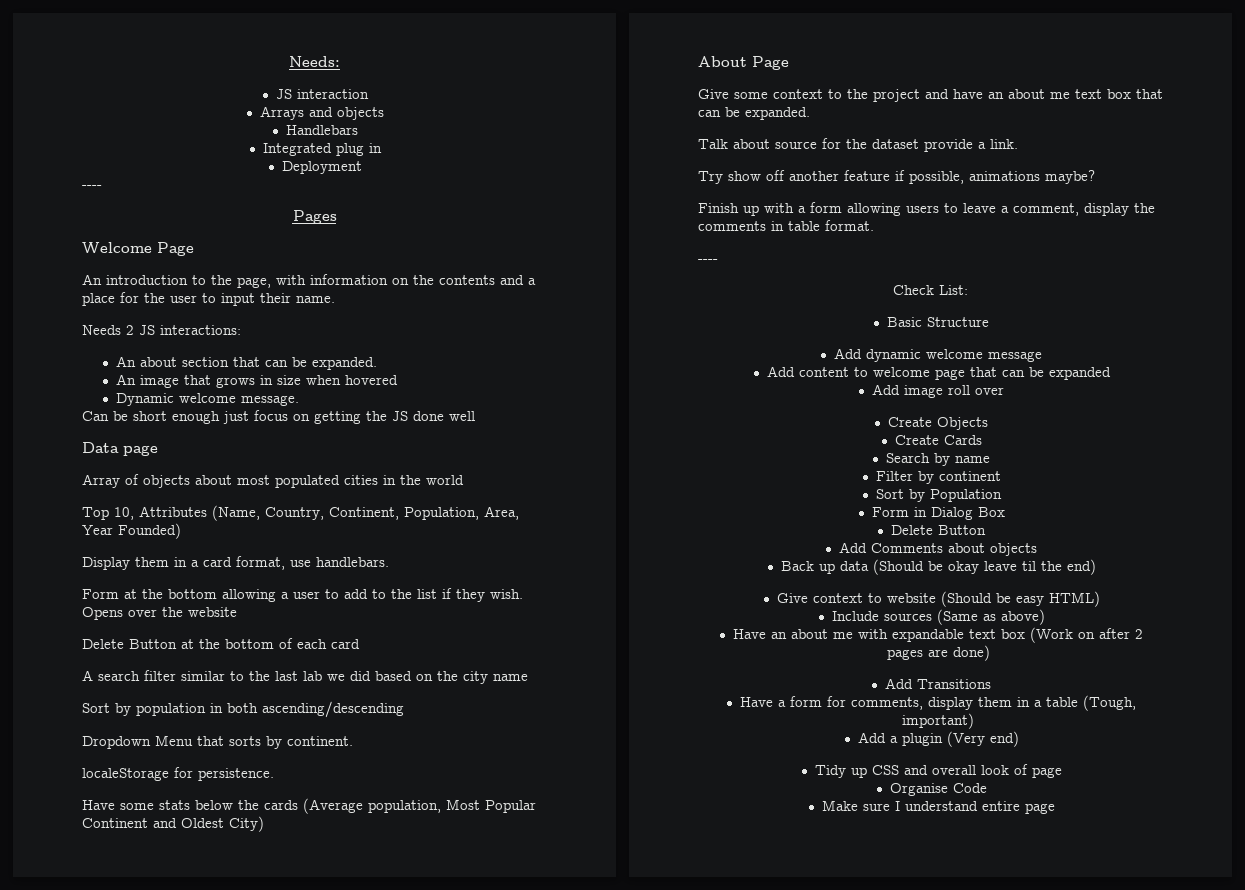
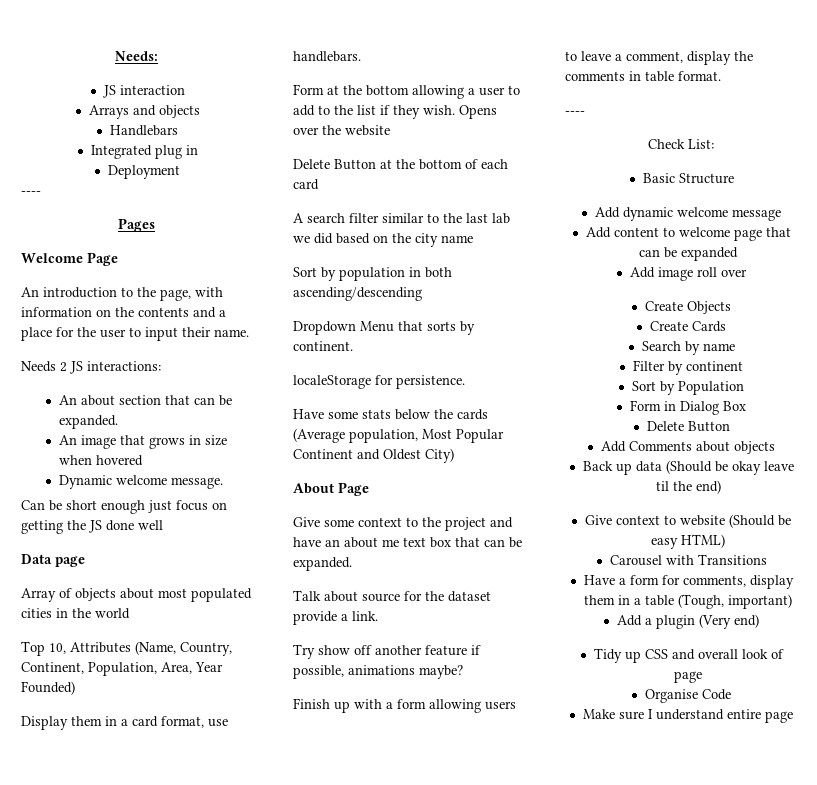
[831,609,1045,625] [733,627,1144,643] [886,645,990,661] [885,678,914,689] Include sources (Same as above) // Have an about me with expandable text box (Work on after 2 pages are done) // Add -> [609,555,694,566] Carousel with

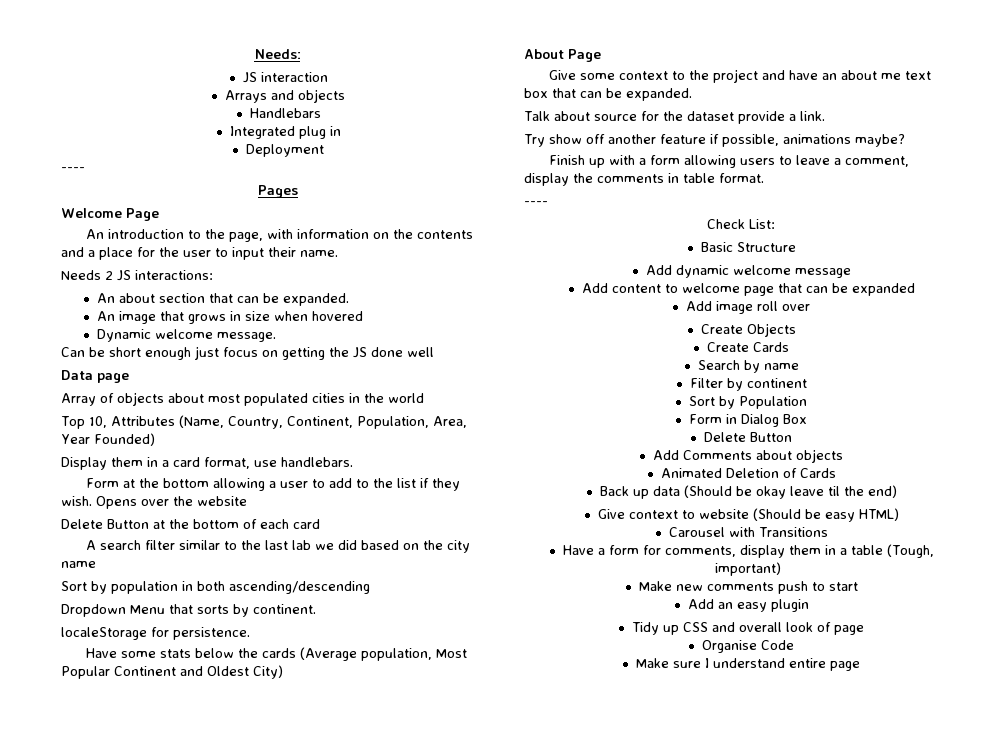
(776, 447) none -> [660,468,836,478] // Animated Deletion of Cards
[617,615,653,626] // Add a -> [638,581,858,594] [687,599,767,612] // Make new comments push to start // Add an easy
[699,614,760,629] (Very end) -> (809, 605) none

